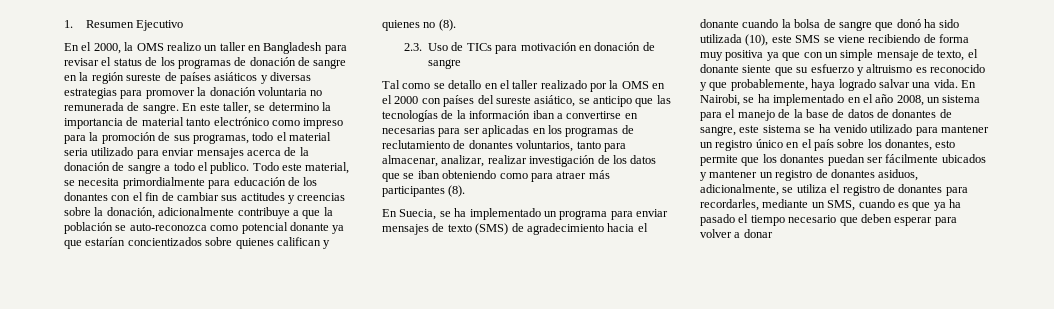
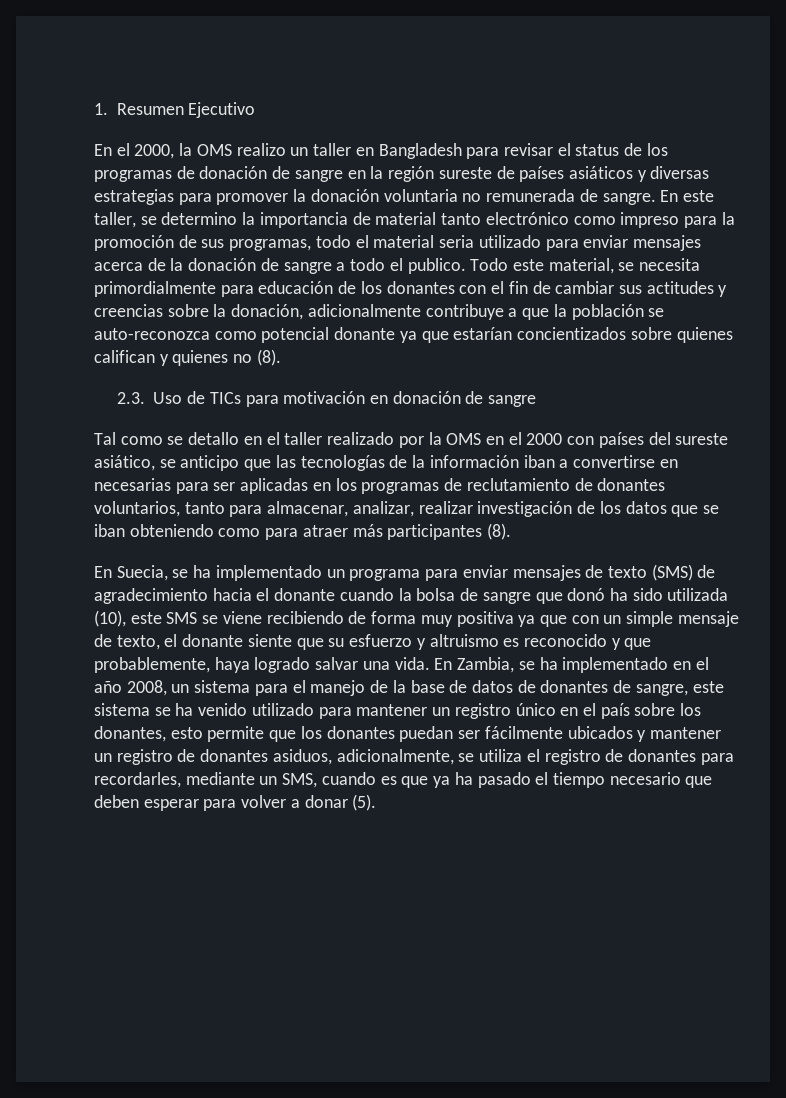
[700,94,740,106] Nairobi, -> [457,657,515,673] Zambia,
(773, 233) none -> [352,794,377,811] (5).

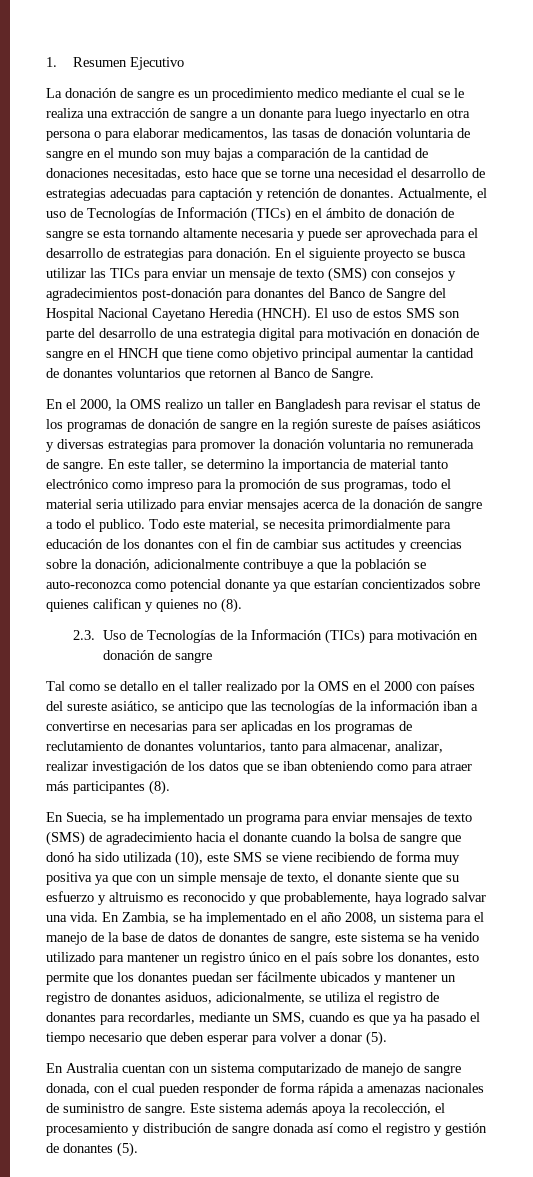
(256, 110) none -> [46,88,464,101] [46,108,470,121] [46,128,470,141] [46,148,428,161] [46,168,485,181] [46,188,487,201] [46,207,454,222] [46,228,478,241] [46,248,466,261] [46,267,456,282] [46,288,446,301] [46,307,460,322] [46,328,479,341] [46,348,474,361] [46,368,374,381] // La donación de sangre es un procedimiento medico mediante el cual se le realiza una extracción de sangre a un donante para luego inyectarlo en otra persona o para elaborar medicamentos, las tasas de donación voluntaria de sangre en el mundo son muy bajas a comparación de la cantidad de donaciones necesitadas, esto hace que se torne una necesidad el desarrollo de estrategias adecuadas para captación y retención de donantes. Actualmente, el uso de Tecnologías de Información (TICs) en el ámbito de donación de sangre se esta tornando altamente necesaria y puede ser aprovechada para el desarrollo de estrategias para donación. En el siguiente proyecto se busca utilizar las TICs para enviar un mensaje de texto (SMS) con consejos y agradecimientos post-donación para donantes del Banco de Sangre del Hospital Nacional Cayetano Heredia (HNCH). El uso de estos SMS son parte del desarrollo de una estrategia digital para motivación en donación de sangre en el HNCH que tiene como objetivo principal aumentar la cantidad de donantes voluntarios que retornen al Banco de Sangre.
[209,392,241,404] TICs -> [146,629,365,644] Tecnologías de la Información (TICs)
(377, 802) none -> [46,1063,461,1076] [46,1082,484,1096] [46,1103,445,1116] [46,1123,487,1136] [46,1142,138,1157] // En Australia cuentan con un sistema computarizado de manejo de sangre donada, con el cual pueden responder de forma rápida a amenazas nacionales de suministro de sangre. Este sistema además apoya la recolección, el procesamiento y distribución de sangre donada así como el registro y gestión de donantes (5).

